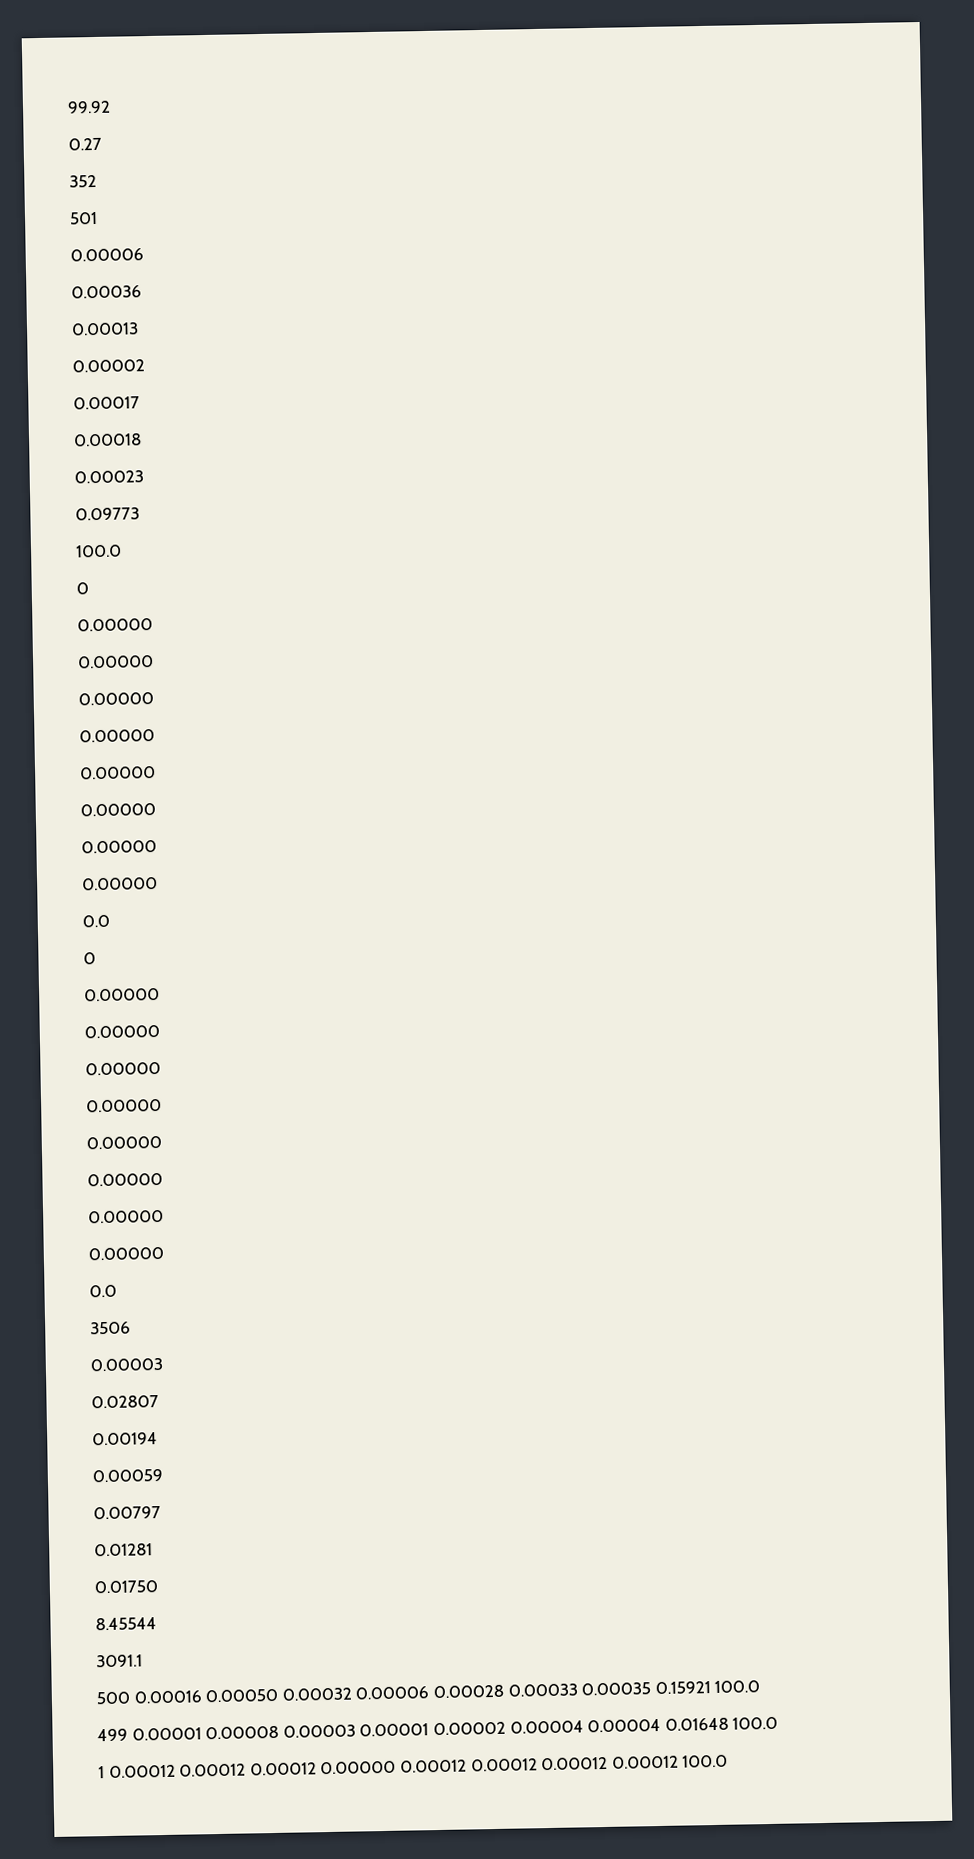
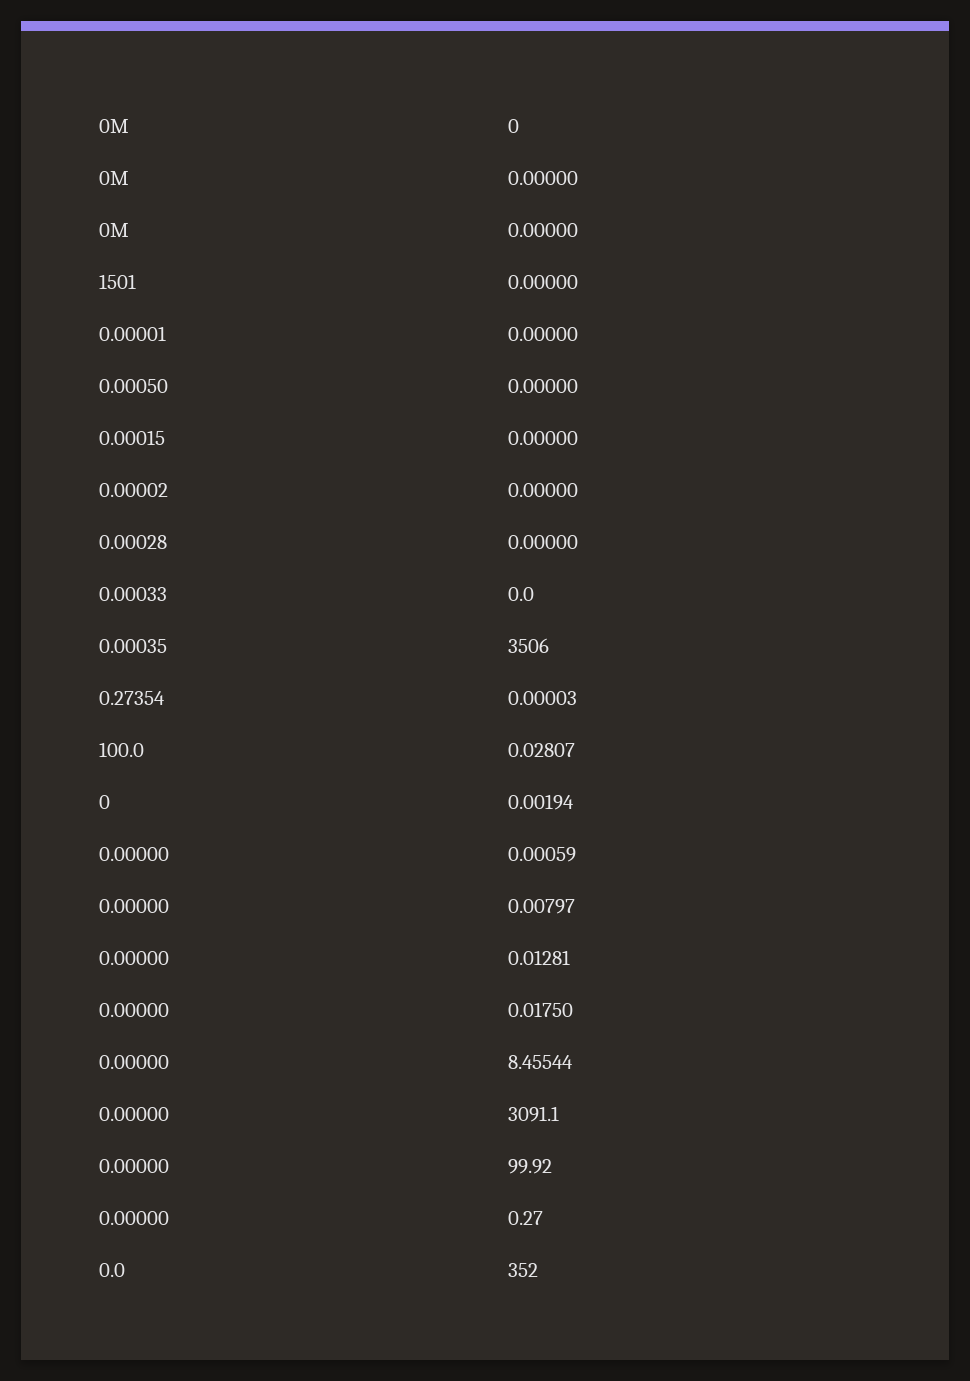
[67,100,111,114] [68,137,102,151] [69,174,97,188] [69,211,98,225] [70,248,144,262] [71,285,142,299] [71,322,139,336] [72,359,145,373] [73,396,140,410] [73,433,142,447] [74,470,144,484] [75,507,140,521] 99.92 // 0.27 // 352 // 501 // 0.00006 // 0.00036 // 0.00013 // 0.00002 // 0.00017 // 0.00018 // 0.00023 // 0.09773 -> [99,119,129,133] [99,171,129,185] [99,223,129,237] [99,274,136,289] [99,326,166,341] [99,379,168,393] [99,430,165,445] [99,483,168,497] [99,535,167,549] [99,587,167,601] [99,639,167,653] [99,691,165,705] 0M // 0M // 0M // 1501 // 0.00001 // 0.00050 // 0.00015 // 0.00002 // 0.00028 // 0.00033 // 0.00035 // 0.27354
[96,1680,761,1705] [97,1716,779,1742] [98,1754,729,1779] 500 0.00016 0.00050 0.00032 0.00006 0.00028 0.00033 0.00035 0.15921 100.0 // 499 0.00001 0.00008 0.00003 0.00001 0.00002 0.00004 0.00004 0.01648 100.0 // 1 0.00012 0.00012 0.00012 0.00000 0.00012 0.00012 0.00012 0.00012 100.0 -> [508,1159,552,1174] [508,1211,543,1225] [508,1263,538,1277] 99.92 // 0.27 // 352

